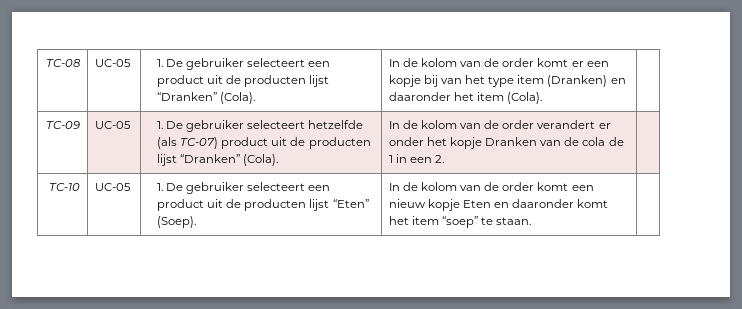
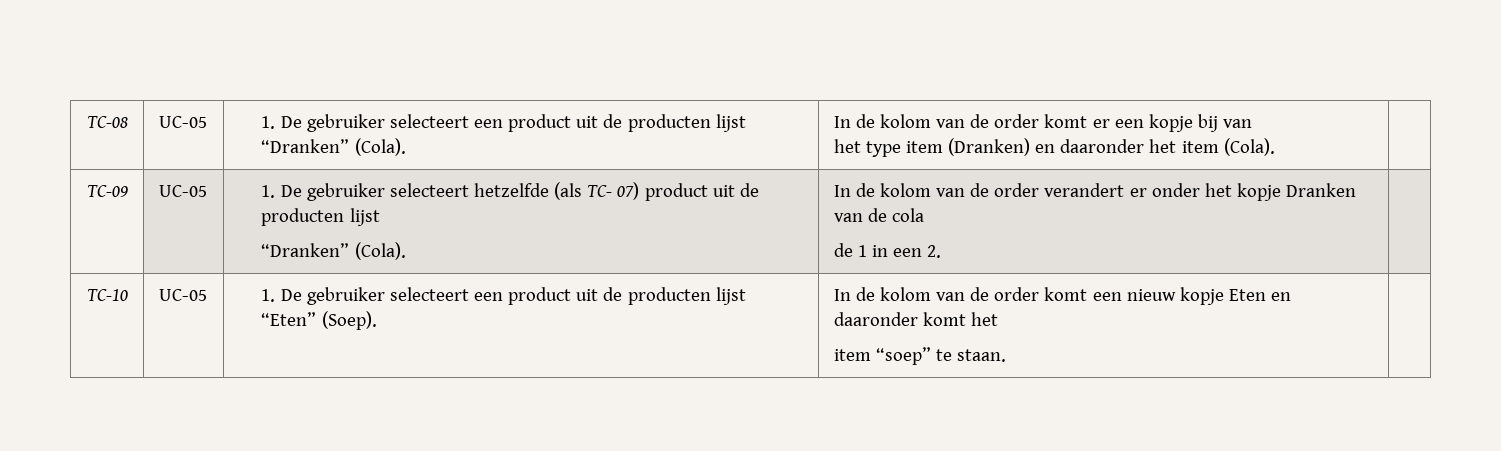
(463, 81) none -> (1253, 123) //
[180,137,371,149] [157,154,178,166] TC-07) product uit de producten lijst -> [587,182,759,201] [261,208,380,226] TC- 07) product uit de producten lijst //
(606, 141) none -> (924, 215) //
(409, 220) none -> (998, 319) //

